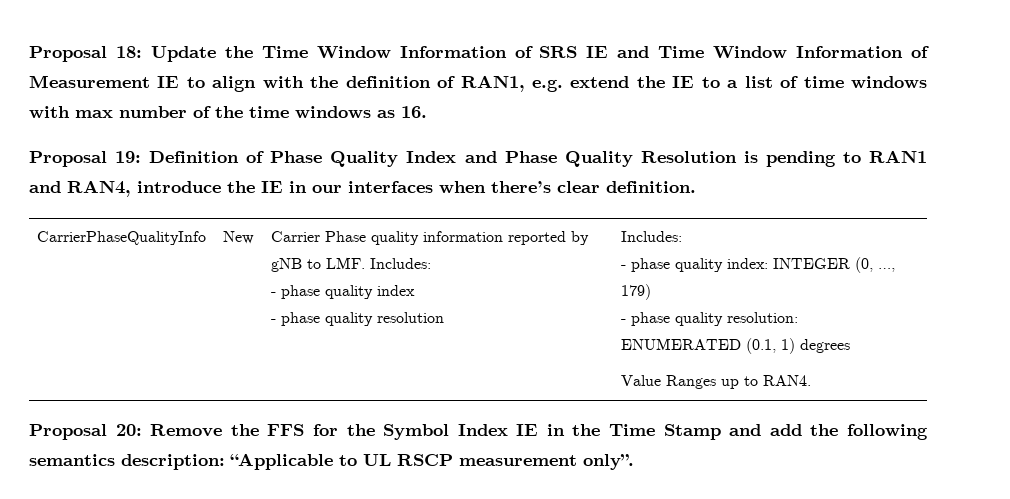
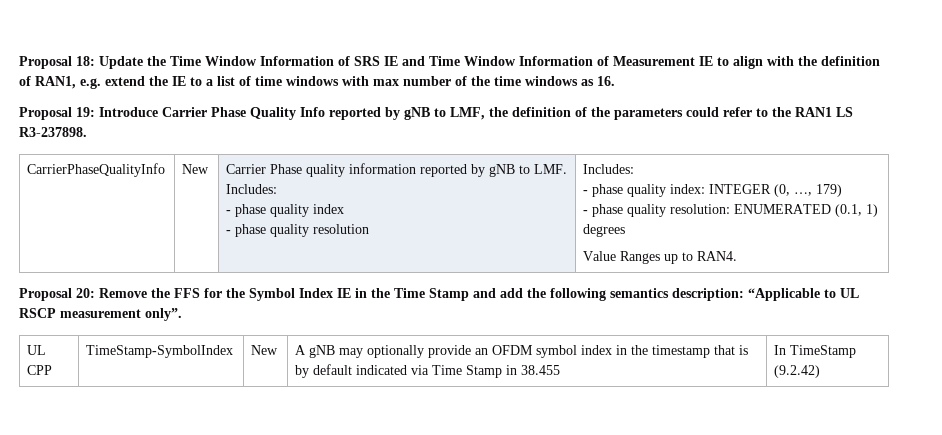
[149,150,927,167] [29,180,696,197] Definition of Phase Quality Index and Phase Quality Resolution is pending to RAN1 and RAN4, introduce the IE in our interfaces when there’s clear definition. -> [99,107,853,120] [19,127,87,137] Introduce Carrier Phase Quality Info reported by gNB to LMF, the definition of the parameters could refer to the RAN1 LS R3-237898.
(634, 462) none -> [27,345,47,355] [27,365,53,375] [86,345,234,358] [251,345,279,355] [295,345,749,358] [295,364,561,378] [774,345,857,358] [774,365,821,378] // UL CPP | TimeStamp-SymbolIndex | New | A gNB may optionally provide an OFDM symbol index in the timestamp that is by default indicated via Time Stamp in 38.455 | In TimeStamp (9.2.42)

